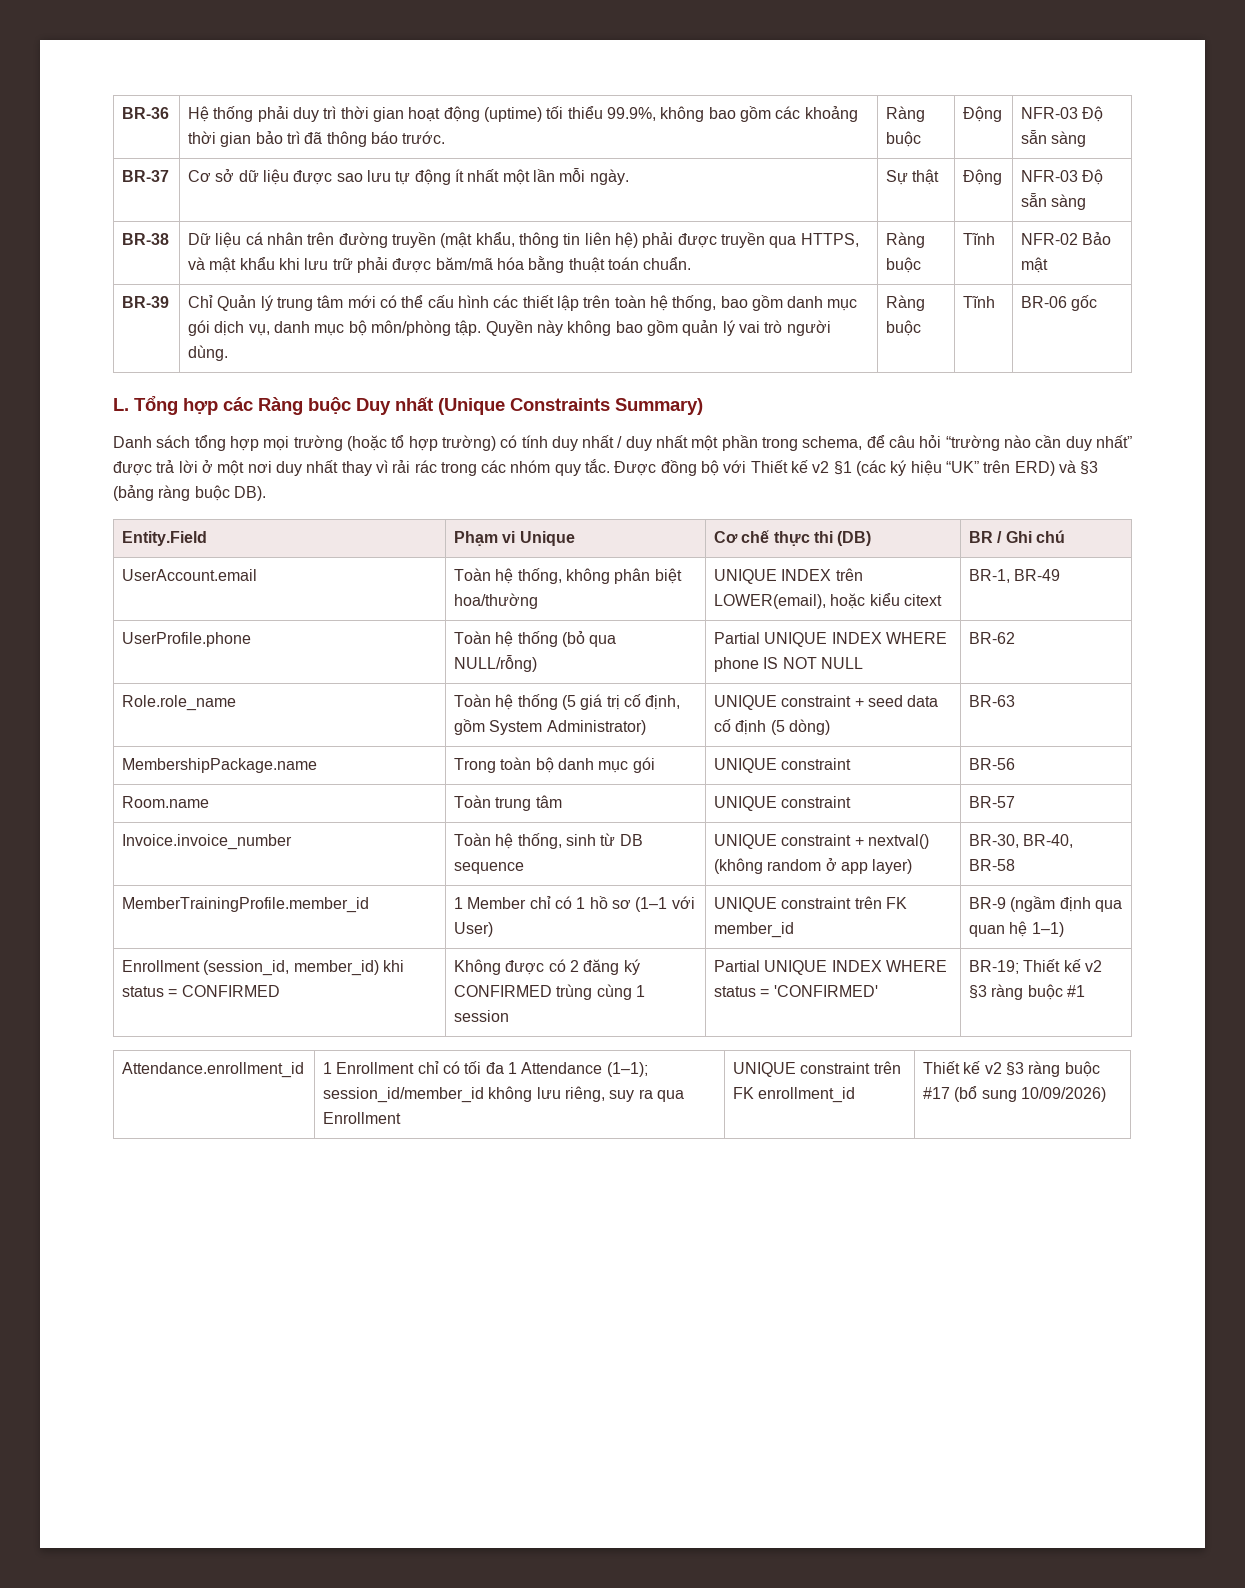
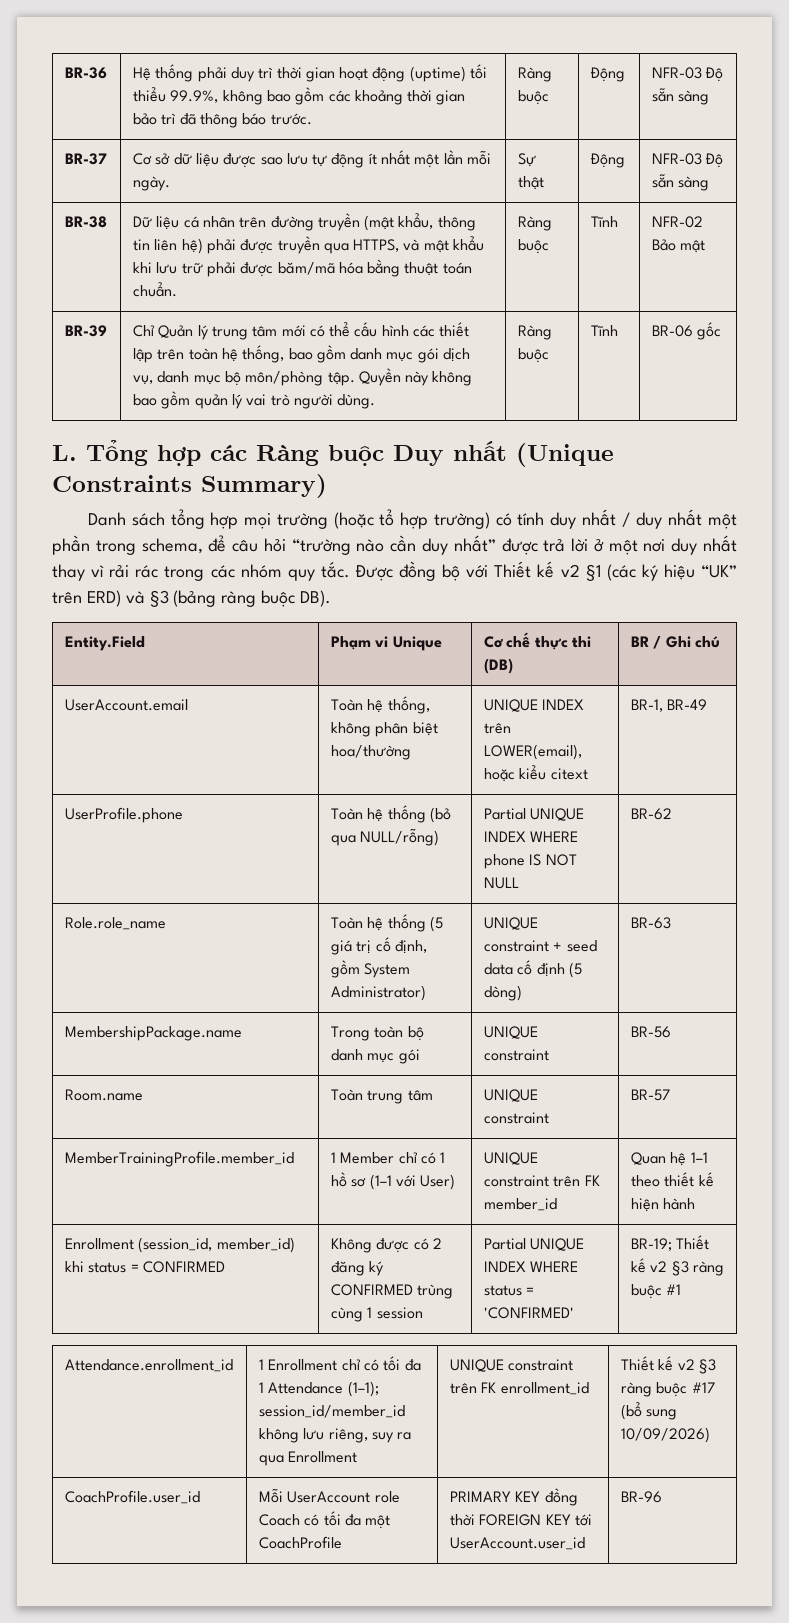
[122,834,293,850] [454,833,643,849] [454,862,525,874] [714,834,930,849] [714,858,913,874] [969,834,1074,848] [969,859,1016,871] // Invoice.invoice_number | Toàn hệ thống, sinh từ DB sequence | UNIQUE constraint + nextval() (không random ở app layer) | BR-30, BR-40, BR-58 -> (670, 1095) none
[969,896,1123,912] [969,921,1064,937] BR-9 (ngầm định qua quan hệ 1–1) -> [630,1152,708,1166] [630,1172,714,1187] [630,1198,696,1212] Quan hệ 1–1 theo thiết kế hiện hành
(1107, 1094) none -> [64,1490,200,1504] [258,1488,400,1503] [258,1511,391,1529] [258,1536,342,1549] [449,1488,578,1506] [449,1514,592,1526] [449,1537,585,1550] [620,1491,662,1503] // CoachProfile.user_id | Mỗi UserAccount role Coach có tối đa một CoachProfile | PRIMARY KEY đồng thời FOREIGN KEY tới UserAccount.user_id | BR-96

